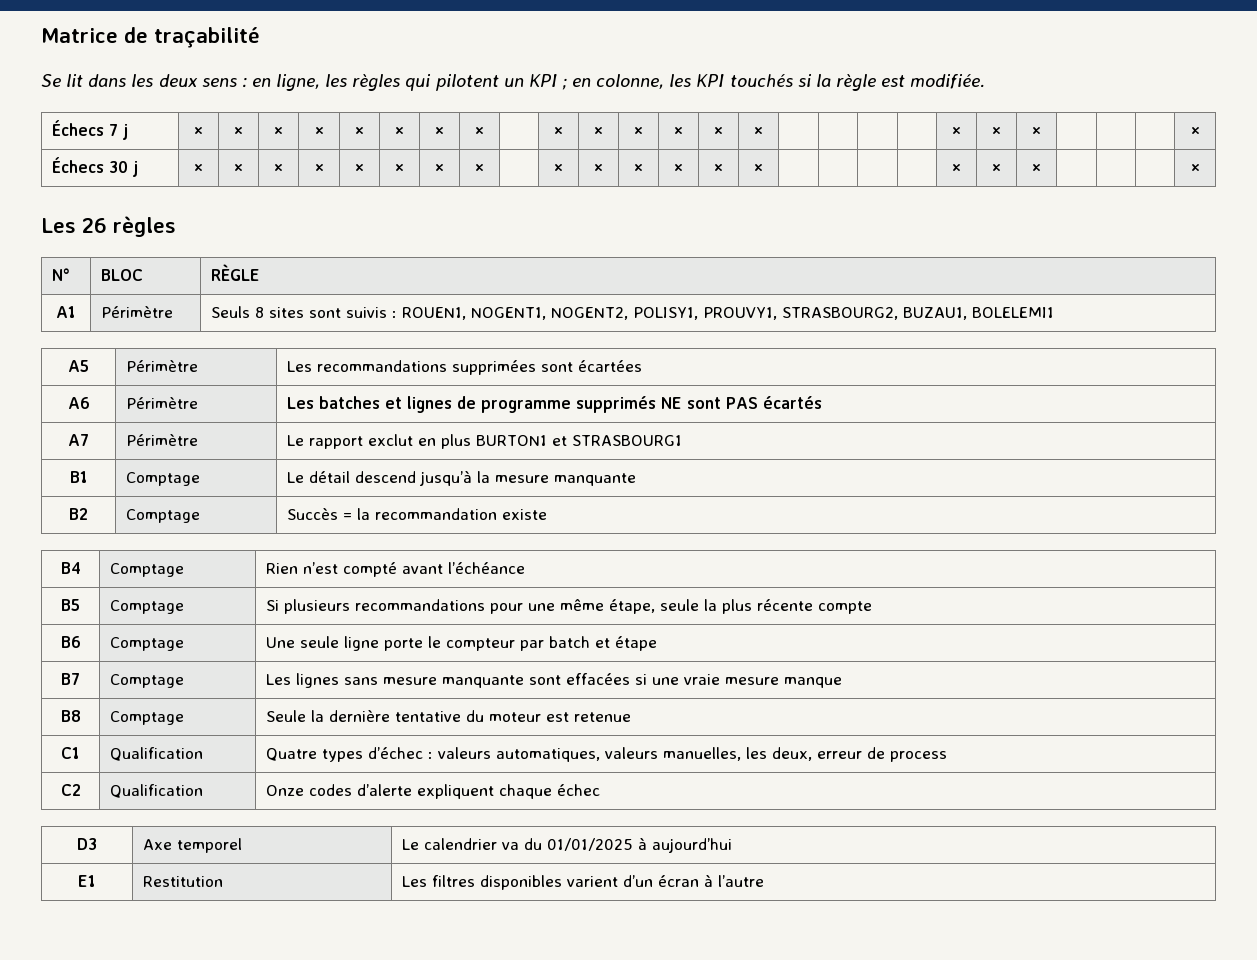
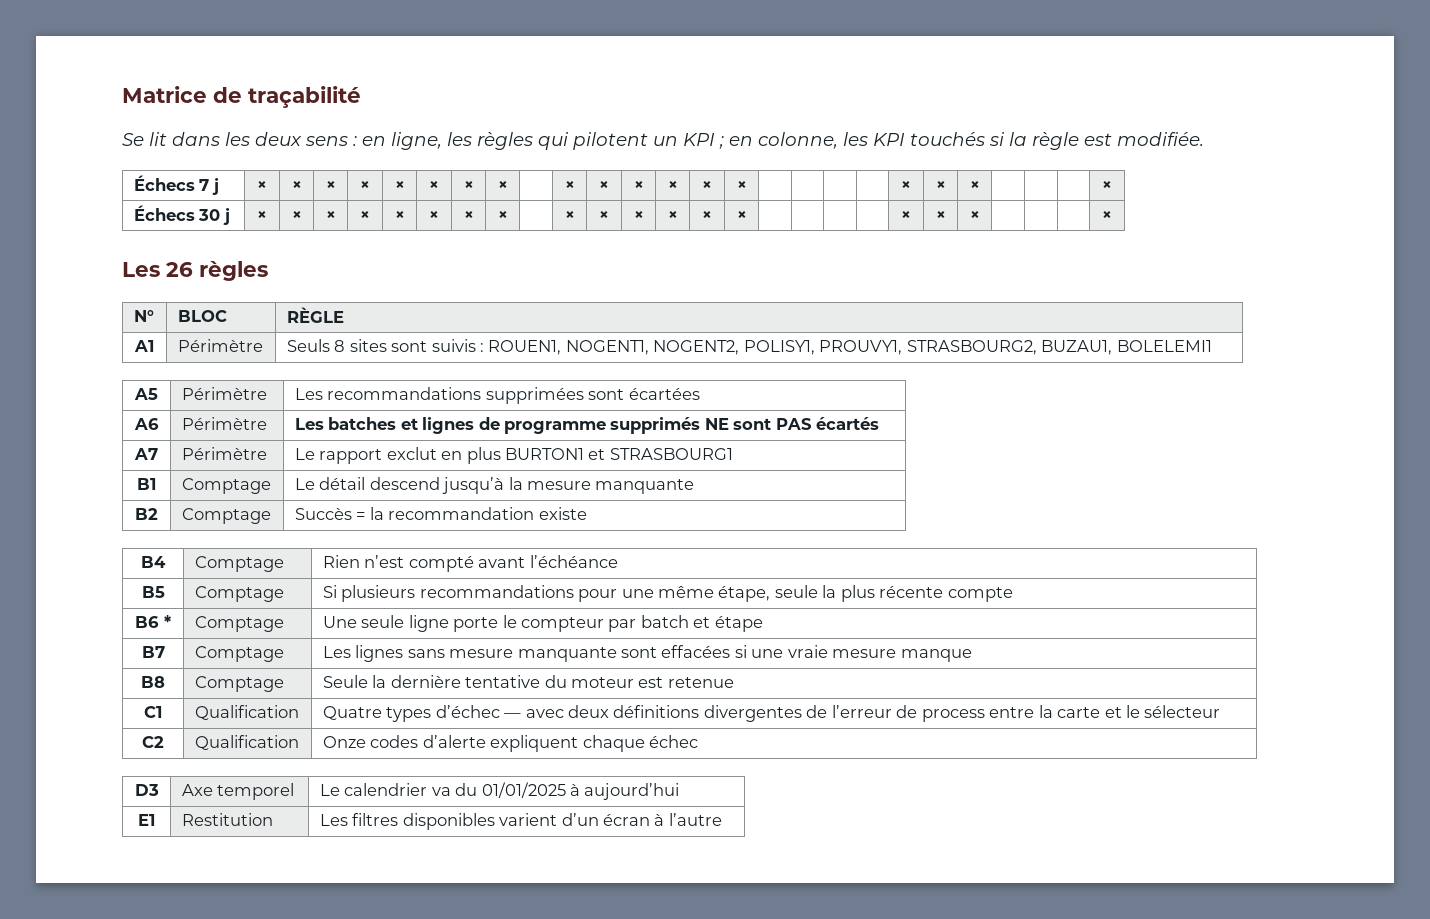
(81, 642) none -> [163,615,171,628] *
[428,747,948,762] : valeurs automatiques, valeurs manuelles, les deux, erreur de process -> [504,705,1221,722] — avec deux définitions divergentes de l’erreur de process entre la carte et le sélecteur

